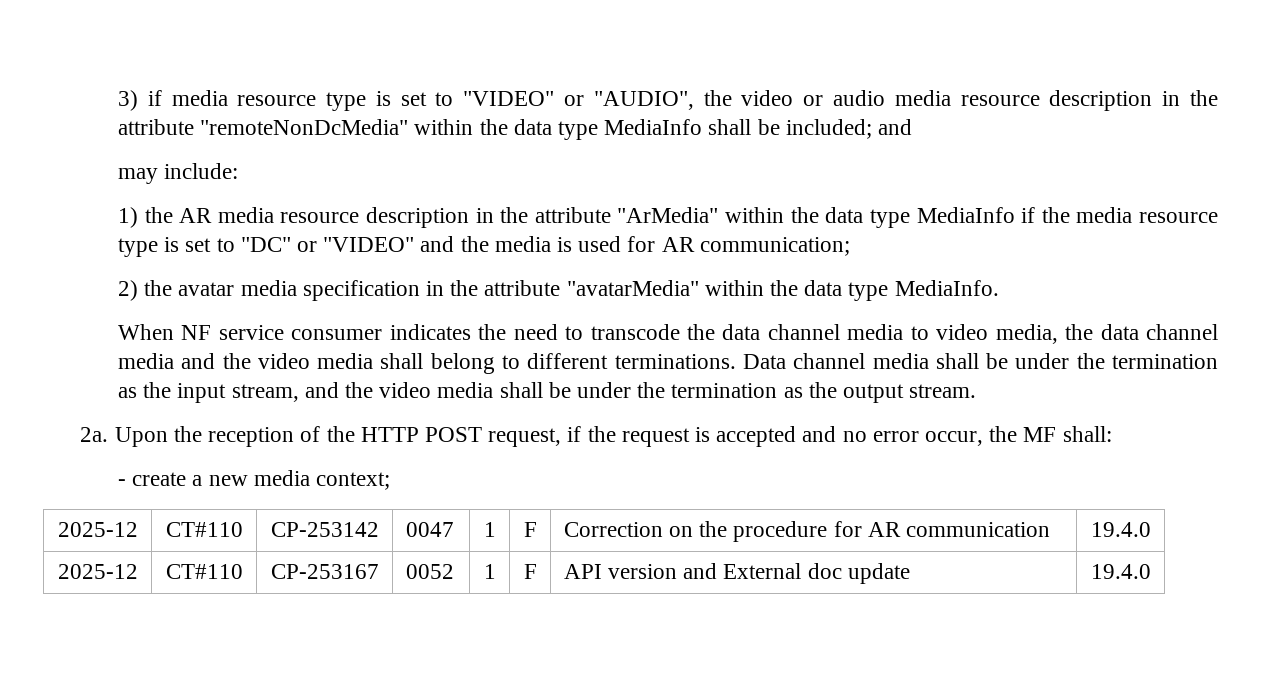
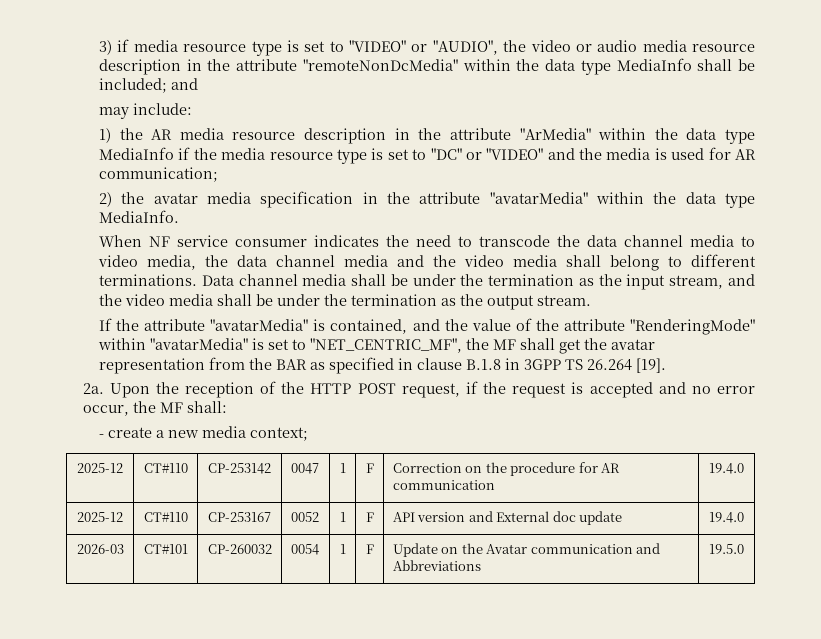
(977, 391) none -> [99,318,755,335] [98,338,656,354] [99,357,667,374] // If the attribute "avatarMedia" is contained, and the value of the attribute "RenderingMode" within "avatarMedia" is set to "NET_CENTRIC_MF", the MF shall get the avatar representation from the BAR as specified in clause B.1.8 in 3GPP TS 26.264 [19].
(1151, 571) none -> [76,544,124,554] [143,544,188,554] [207,544,272,554] [290,544,319,555] [340,544,347,554] [365,544,374,554] [392,543,661,557] [392,560,481,571] [709,544,744,554] // 2026-03 | CT#101 | CP-260032 | 0054 | 1 | F | Update on the Avatar communication and Abbreviations | 19.5.0

